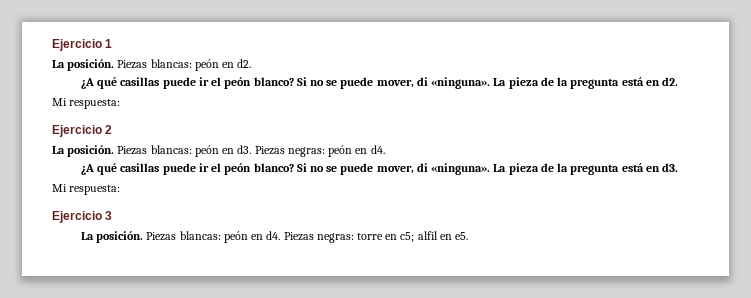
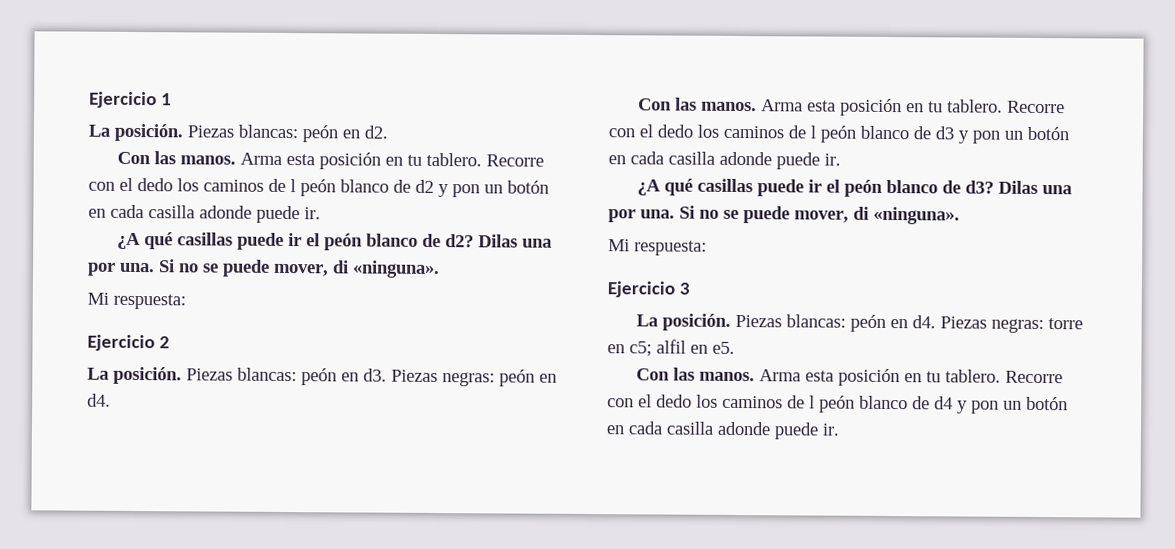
[80,77,679,89] // ¿A qué casillas puede ir el peón blanco? Si no se puede mover, di «ninguna». La pieza de la pregunta está en d2. -> [116,151,544,170] [88,177,549,198] [88,204,321,224] [116,232,552,251] [87,259,440,279] // Con las manos. Arma esta posición en tu tablero. Recorre con el dedo los caminos de l peón blanco de d2 y pon un botón en cada casilla adonde puede ir. // ¿A qué casillas puede ir el peón blanco de d2? Dilas una por una. Si no se puede mover, di «ninguna».
[80,163,679,175] // ¿A qué casillas puede ir el peón blanco? Si no se puede mover, di «ninguna». La pieza de la pregunta está en d3. -> [637,97,1065,117] [608,124,1069,144] [608,151,841,170] [636,178,1072,197] [608,205,960,225] // Con las manos. Arma esta posición en tu tablero. Recorre con el dedo los caminos de l peón blanco de d3 y pon un botón en cada casilla adonde puede ir. // ¿A qué casillas puede ir el peón blanco de d3? Dilas una por una. Si no se puede mover, di «ninguna».
(469, 236) none -> [635,367,1063,387] [607,394,1068,414] [606,421,840,440] // Con las manos. Arma esta posición en tu tablero. Recorre con el dedo los caminos de l peón blanco de d4 y pon un botón en cada casilla adonde puede ir.

